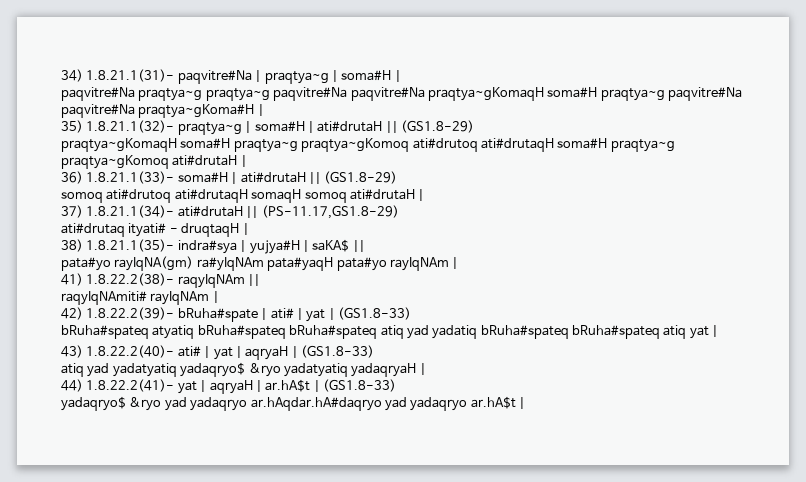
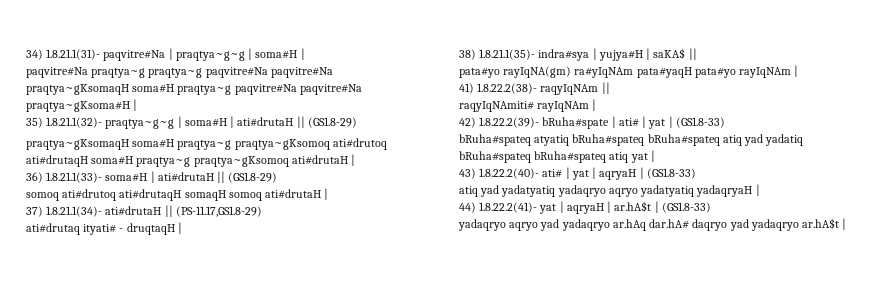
[264,71,329,84] praqtya~g -> [175,51,245,61] praqtya~g~g
[427,87,544,101] praqtya~gKomaqH -> [26,84,129,95] praqtya~gKsomaqH
[138,104,255,118] praqtya~gKoma#H -> [26,101,130,112] praqtya~gKsoma#H
[177,122,242,135] praqtya~g -> [105,119,175,129] praqtya~g~g
[61,138,410,152] praqtya~gKomaqH soma#H praqtya~g praqtya~gKomoq -> [26,139,330,150] praqtya~gKsomaqH soma#H praqtya~g praqtya~gKsomoq
[61,155,169,169] praqtya~gKomoq -> [193,156,289,167] praqtya~gKsomoq
[180,362,281,377] yadaqryo$ &ryo -> [557,185,638,197] yadaqryo aqryo
[61,396,382,411] yadaqryo$ &ryo yad yadaqryo ar.hAqdar.hA#daqryo -> [458,219,728,231] yadaqryo aqryo yad yadaqryo ar.hAq dar.hA# daqryo

